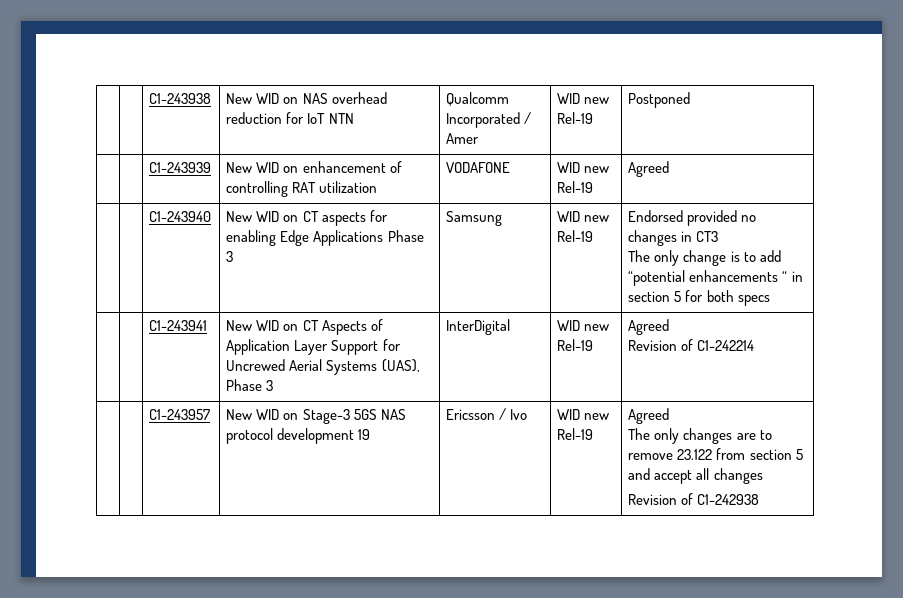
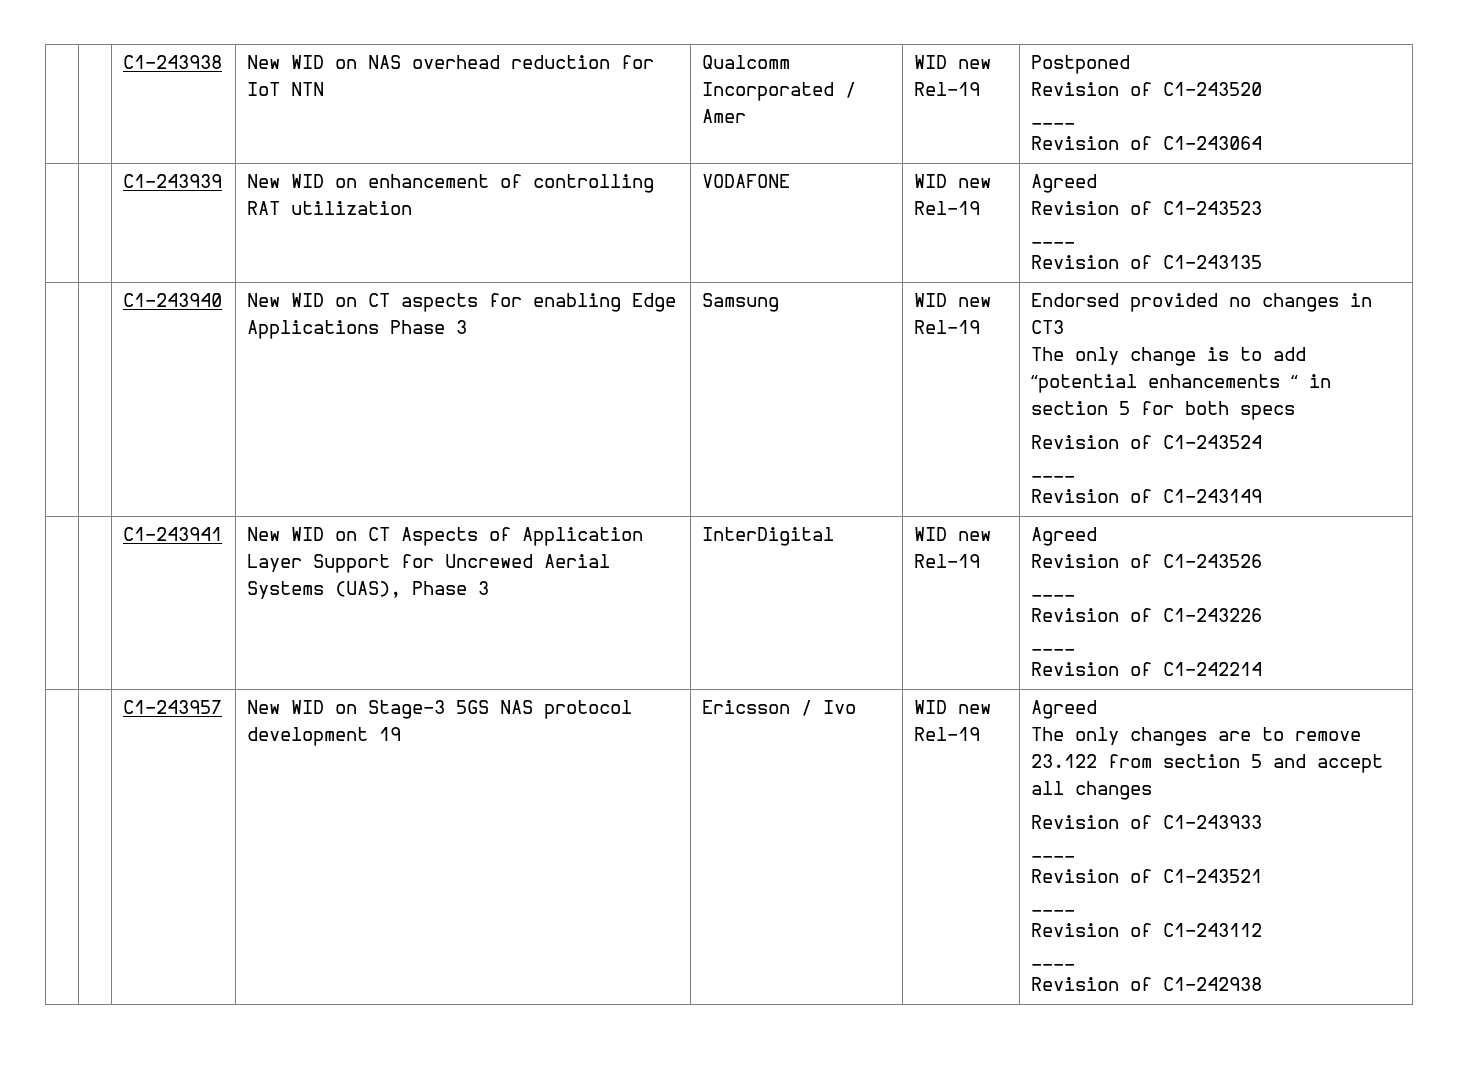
(691, 100) none -> [1031,82,1263,96] [1031,123,1076,125] [1031,136,1263,150] // Revision of C1-243520 // ____ // Revision of C1-243064
(670, 169) none -> [1031,201,1263,215] [1031,242,1076,244] [1031,255,1263,269] // Revision of C1-243523 // ____ // Revision of C1-243135
(770, 300) none -> [1031,435,1263,449] [1031,476,1076,478] [1031,489,1263,503] // Revision of C1-243524 // ____ // Revision of C1-243149
(670, 327) none -> [1031,554,1263,568] [1031,595,1076,597] [1031,608,1263,622] [1031,649,1076,651] // Revision of C1-243526 // ____ // Revision of C1-243226 // ____
(763, 476) none -> [1031,815,1263,829] [1031,856,1076,858] [1031,869,1263,883] [1031,910,1076,912] [1031,923,1263,937] [1031,964,1076,966] // Revision of C1-243933 // ____ // Revision of C1-243521 // ____ // Revision of C1-243112 // ____

